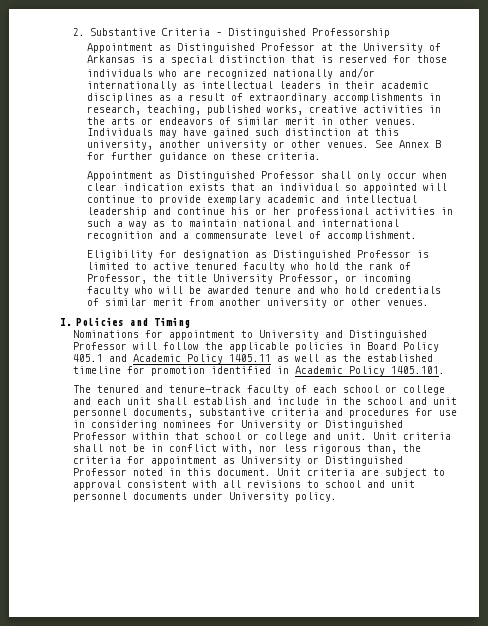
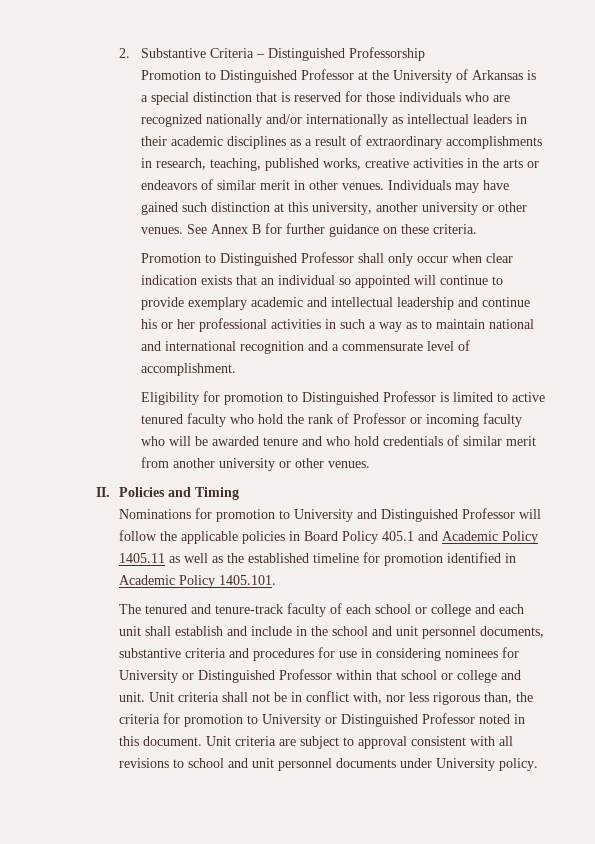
[86,43,171,53] Appointment as -> [141,70,217,80] Promotion to
[86,171,171,181] Appointment as -> [141,253,217,263] Promotion to
[182,250,267,260] designation as -> [224,392,299,405] promotion to
[86,274,339,284] Professor, the title University Professor, -> [353,413,407,424] Professor
[59,318,72,326] I. -> [96,487,111,497] II.
[169,330,236,340] appointment -> [215,509,275,522] promotion
[151,456,236,466] appointment as -> [183,714,258,727] promotion to

